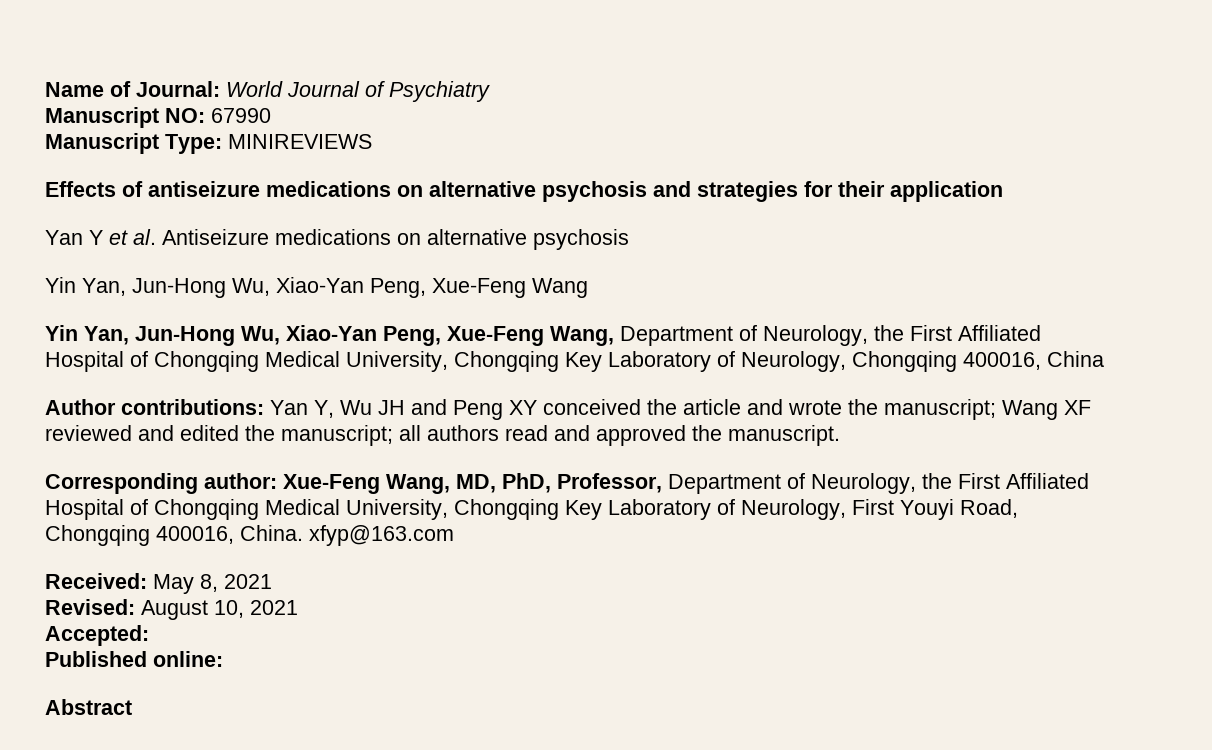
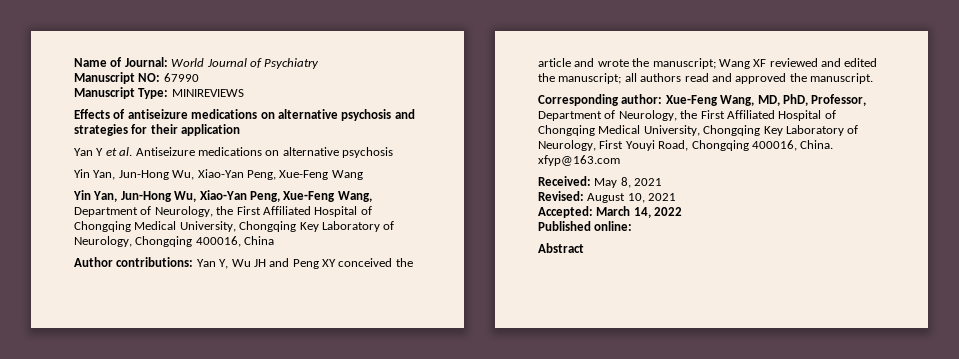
(149, 635) none -> [596,206,683,218] March 14, 2022

